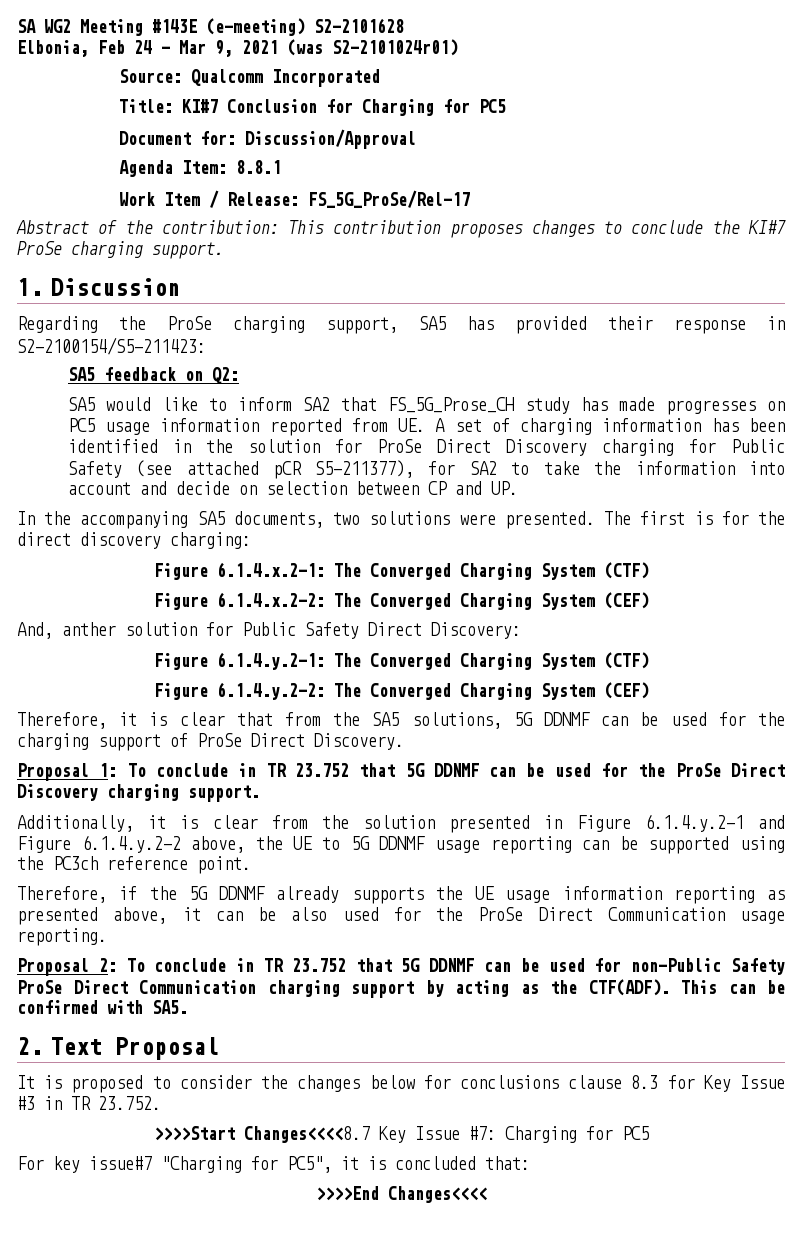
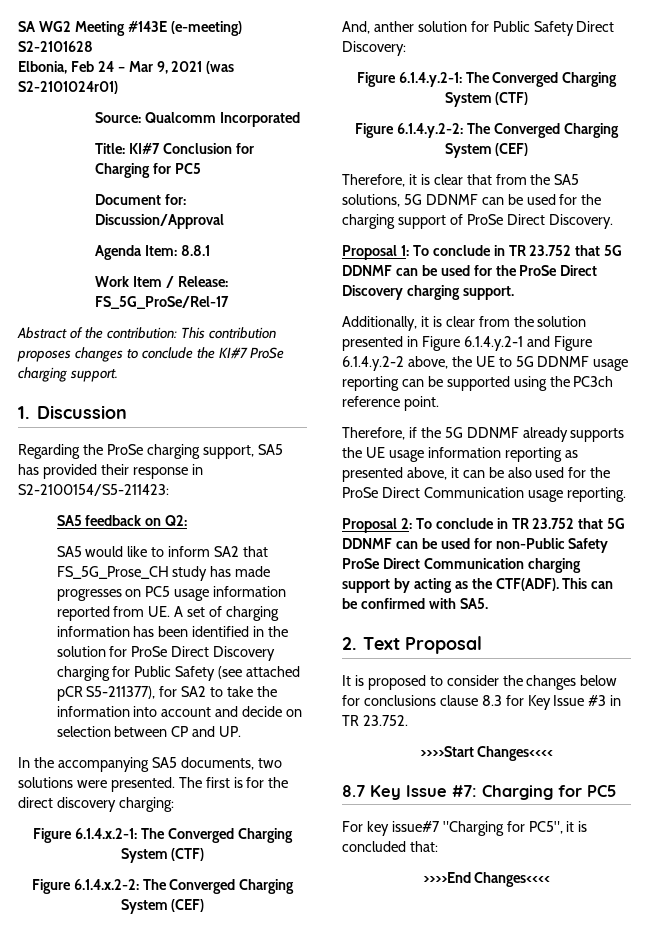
[243,1126,370,1143] Changes<<<<8.7 -> [477,746,554,761] [342,785,365,797] Changes<<<< // 8.7

